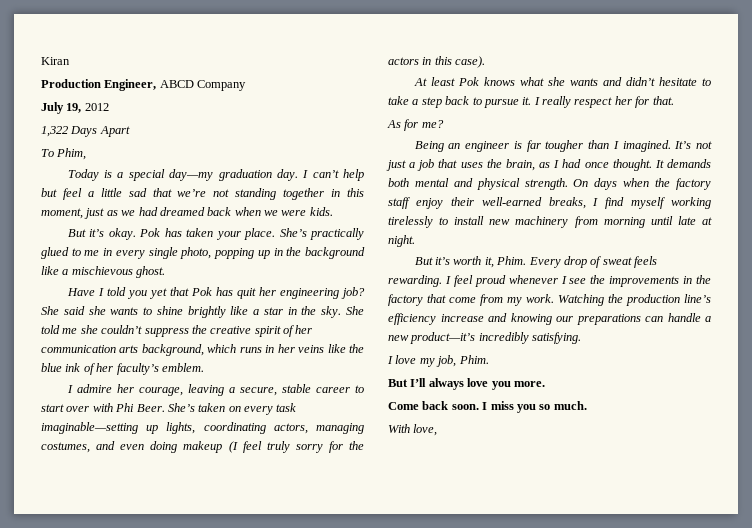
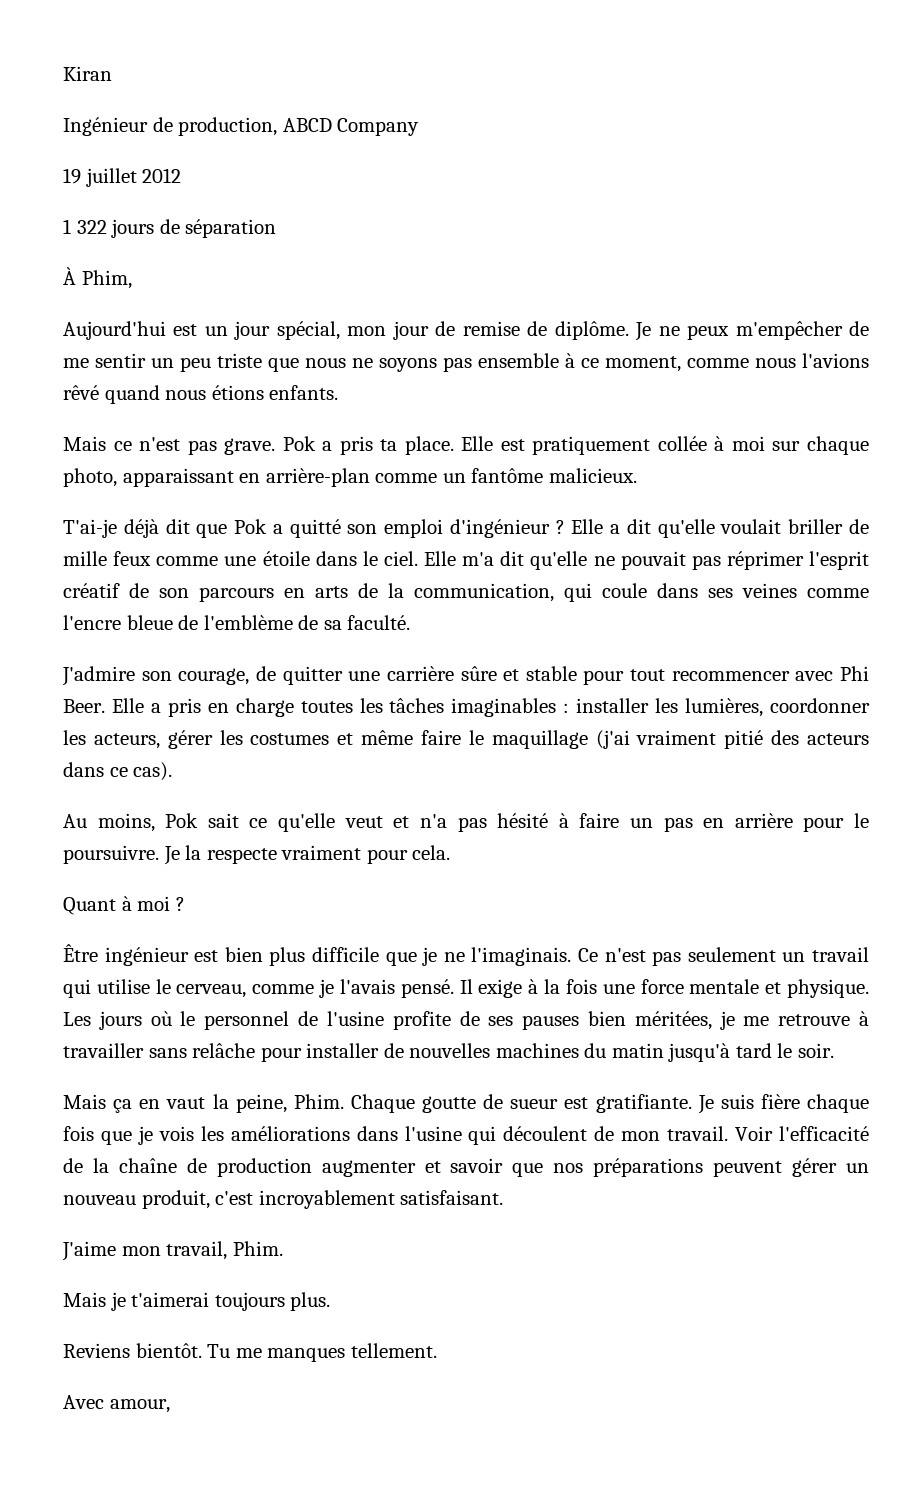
[41,79,157,91] Production Engineer, -> [63,117,278,136] Ingénieur de production,
[41,102,82,114] July 19, -> [63,168,137,187] 19 juillet
[41,126,130,137] [41,148,87,160] [67,169,365,181] [41,188,364,200] [41,207,333,219] [67,228,364,240] [41,247,365,259] [41,266,166,278] [66,287,365,299] [41,306,365,318] [41,325,313,337] [41,344,365,356] [41,363,204,375] [66,384,364,396] [41,403,297,415] [41,422,364,434] [41,441,364,453] [388,56,486,68] [413,77,711,86] [388,96,674,108] [387,119,444,131] [414,140,712,152] [386,159,711,171] [388,178,711,190] [388,197,711,209] [388,216,712,228] [388,235,415,247] [414,256,657,268] [388,275,711,287] [388,294,711,306] [388,313,711,325] [388,332,582,344] [387,355,489,367] [388,378,545,390] [388,401,587,413] [388,424,438,436] 1,322 Days Apart // To Phim, // Today is a special day—my graduation day. I can’t help but feel a little sad that we’re not standing together in this moment, just as we had dreamed back when we were kids. // But it’s okay. Pok has taken your place. She’s practically glued to me in every single photo, popping up in the background like a mischievous ghost. // Have I told you yet that Pok has quit her engineering job? She said she wants to shine brightly like a star in the sky. She told me she couldn’t suppress the creative spirit of her communication arts background, which runs in her veins like the blue ink of her faculty’s emblem. // I admire her courage, leaving a secure, stable career to start over with Phi Beer. She’s taken on every task imaginable—setting up lights, coordinating actors, managing costumes, and even doing makeup (I feel truly sorry for the actors in this case). // At least Pok knows what she wants and didn’t hesitate to take a step back to pursue it. I really respect her for that. // As for me? // Being an engineer is far tougher than I imagined. It’s not just a job that uses the brain, as I had once thought. It demands both mental and physical strength. On days when the factory staff enjoy their well-earned breaks, I find myself working tirelessly to install new machinery from morning until late at night. // But it’s worth it, Phim. Every drop of sweat feels rewarding. I feel proud whenever I see the improvements in the factory that come from my work. Watching the production line’s efficiency increase and knowing our preparations can handle a new product—it’s incredibly satisfying. // I love my job, Phim. // But I’ll always love you more. // Come back soon. I miss you so much. // With love, -> [63,219,277,238] [63,267,132,289] [63,321,870,341] [63,353,869,372] [63,385,339,404] [63,436,869,455] [63,468,637,487] [63,519,869,538] [63,551,869,570] [63,583,869,602] [63,615,411,630] [62,666,869,686] [63,698,871,717] [63,730,869,749] [63,762,173,781] [63,813,869,832] [63,845,451,865] [63,896,185,915] [63,944,870,966] [63,979,870,998] [63,1011,869,1030] [63,1043,834,1062] [63,1094,869,1114] [63,1126,870,1145] [63,1158,869,1177] [63,1190,504,1209] [62,1241,283,1261] [63,1292,331,1311] [63,1343,437,1362] [63,1395,170,1413] 1 322 jours de séparation // À Phim, // Aujourd'hui est un jour spécial, mon jour de remise de diplôme. Je ne peux m'empêcher de me sentir un peu triste que nous ne soyons pas ensemble à ce moment, comme nous l'avions rêvé quand nous étions enfants. // Mais ce n'est pas grave. Pok a pris ta place. Elle est pratiquement collée à moi sur chaque photo, apparaissant en arrière-plan comme un fantôme malicieux. // T'ai-je déjà dit que Pok a quitté son emploi d'ingénieur ? Elle a dit qu'elle voulait briller de mille feux comme une étoile dans le ciel. Elle m'a dit qu'elle ne pouvait pas réprimer l'esprit créatif de son parcours en arts de la communication, qui coule dans ses veines comme l'encre bleue de l'emblème de sa faculté. // J'admire son courage, de quitter une carrière sûre et stable pour tout recommencer avec Phi Beer. Elle a pris en charge toutes les tâches imaginables : installer les lumières, coordonner les acteurs, gérer les costumes et même faire le maquillage (j'ai vraiment pitié des acteurs dans ce cas). // Au moins, Pok sait ce qu'elle veut et n'a pas hésité à faire un pas en arrière pour le poursuivre. Je la respecte vraiment pour cela. // Quant à moi ? // Être ingénieur est bien plus difficile que je ne l'imaginais. Ce n'est pas seulement un travail qui utilise le cerveau, comme je l'avais pensé. Il exige à la fois une force mentale et physique. Les jours où le personnel de l'usine profite de ses pauses bien méritées, je me retrouve à travailler sans relâche pour installer de nouvelles machines du matin jusqu'à tard le soir. // Mais ça en vaut la peine, Phim. Chaque goutte de sueur est gratifiante. Je suis fière chaque fois que je vois les améliorations dans l'usine qui découlent de mon travail. Voir l'efficacité de la chaîne de production augmenter et savoir que nos préparations peuvent gérer un nouveau produit, c'est incroyablement satisfaisant. // J'aime mon travail, Phim. // Mais je t'aimerai toujours plus. // Reviens bientôt. Tu me manques tellement. // Avec amour,

